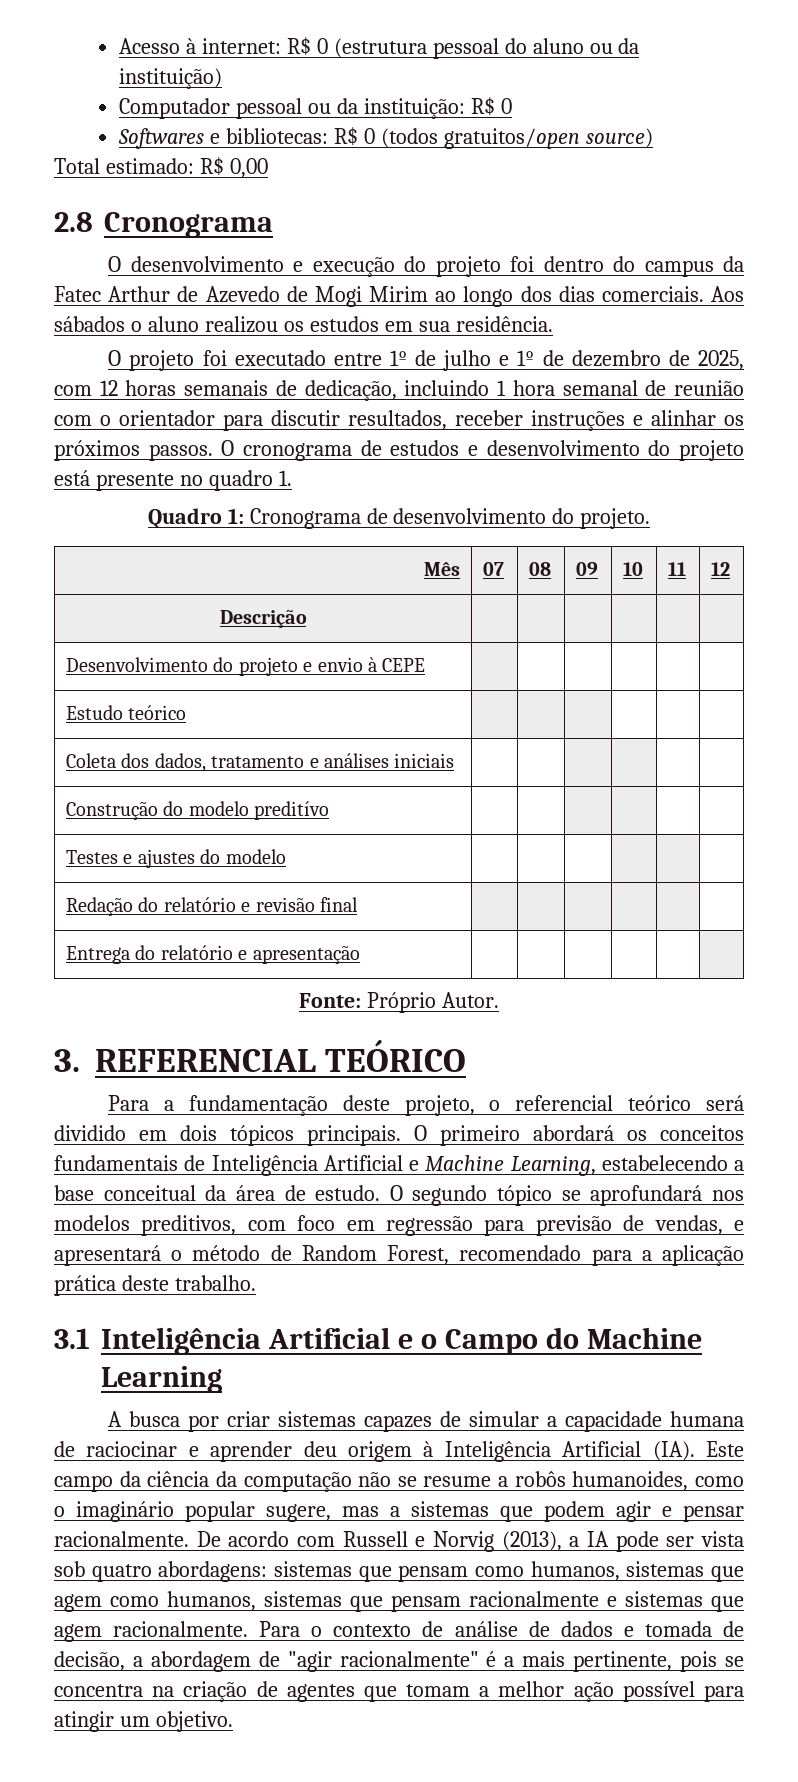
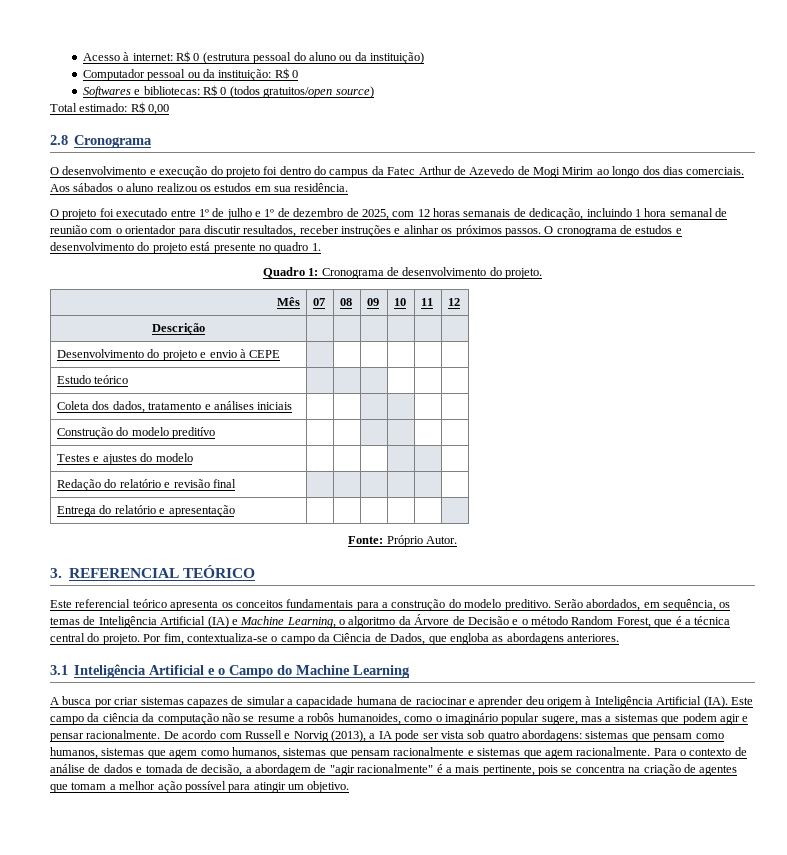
[108,1095,745,1116] [54,1125,744,1146] [54,1155,178,1171] Para a fundamentação deste projeto, o referencial teórico será dividido em dois tópicos principais. O primeiro abordará os conceitos fundamentais -> [50,599,731,611] [50,617,80,625] Este referencial teórico apresenta os conceitos fundamentais para a construção do modelo preditivo. Serão abordados, em sequência, os temas
(403, 1163) none -> [207,616,229,628] (IA)
[601,1155,744,1171] [54,1185,744,1206] [54,1215,744,1236] [54,1245,161,1266] estabelecendo a base conceitual da área de estudo. O segundo tópico se aprofundará nos modelos preditivos, com foco em regressão para previsão de vendas, e apresentará -> [339,614,519,628] o algoritmo da Árvore de Decisão e
[270,1245,292,1261] de -> (568, 620) none
[459,1245,744,1266] [54,1275,256,1296] recomendado para a aplicação prática deste trabalho. -> [654,616,731,628] [50,633,619,645] que é a técnica central do projeto. Por fim, contextualiza-se o campo da Ciência de Dados, que engloba as abordagens anteriores.

